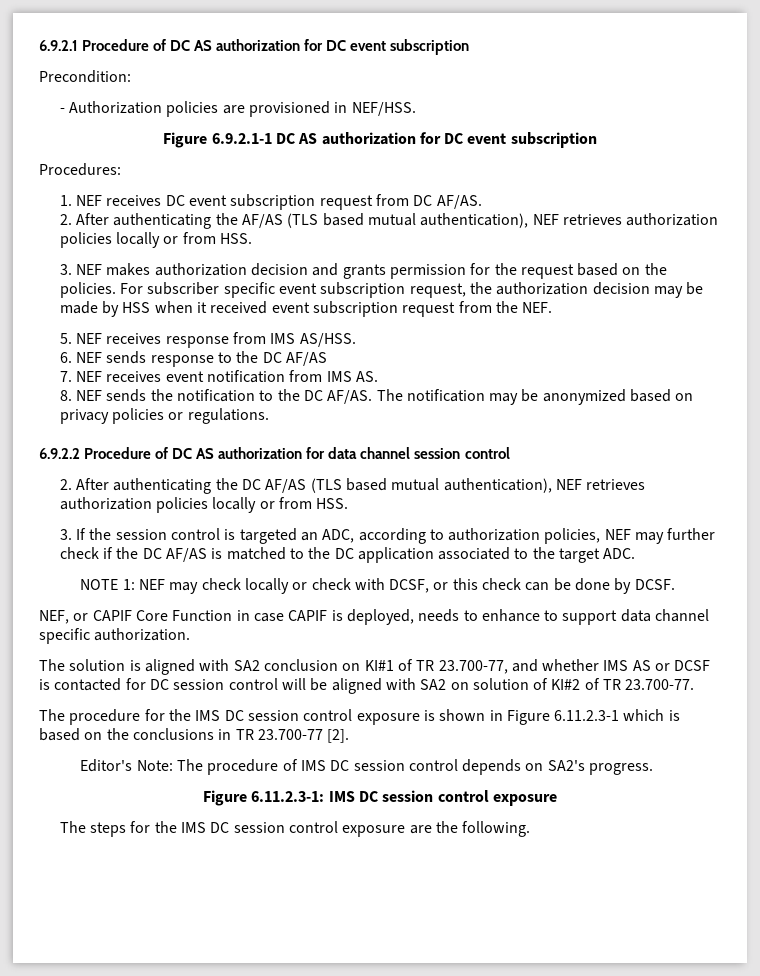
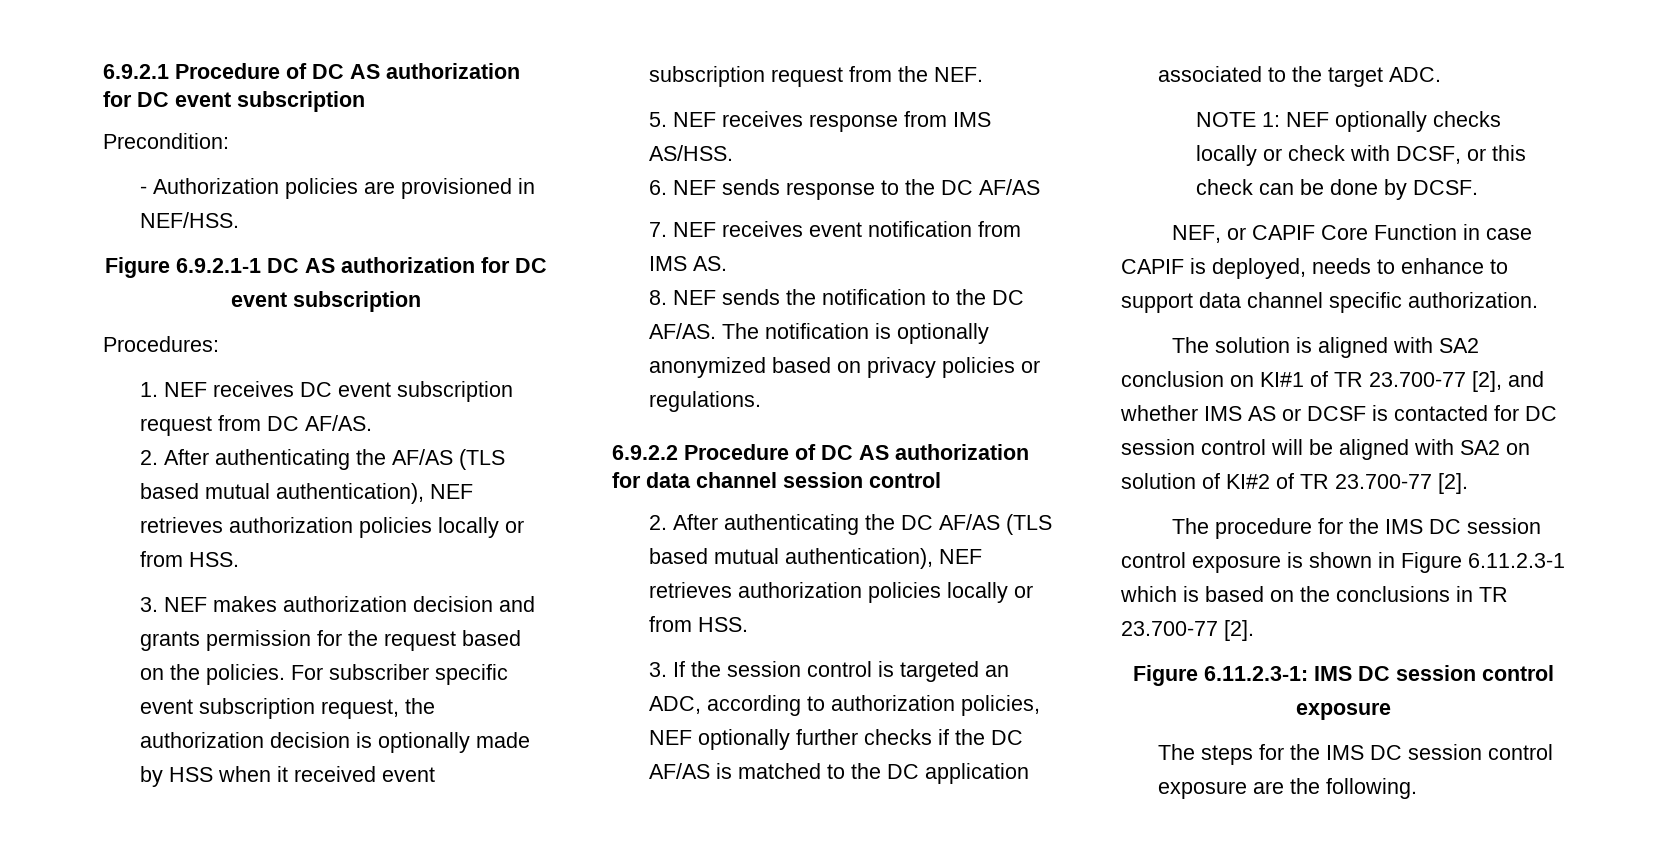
[653,282,704,298] may be -> [356,732,471,753] is optionally
[489,389,539,405] may be -> [875,323,990,344] is optionally
[635,528,716,544] [59,547,99,559] may further check -> [698,729,933,750] optionally further checks
[169,578,241,594] may check -> [1334,111,1501,132] optionally checks
[438,660,508,674] 23.700-77, -> [1369,371,1502,392] 23.700-77 [2],
[625,679,695,690] 23.700-77. -> [1335,473,1468,494] 23.700-77 [2].
[80,759,654,775] // Editor's Note: The procedure of IMS DC session control depends on SA2's progress. -> (1254, 630) none

